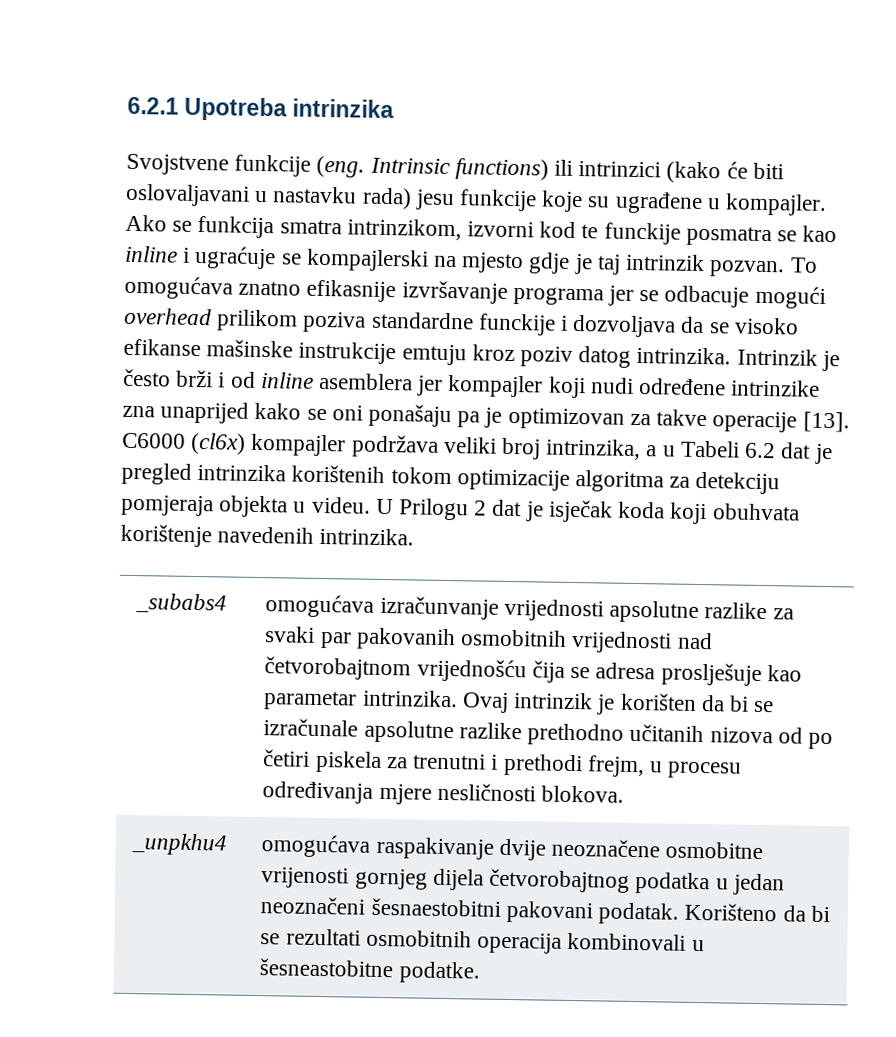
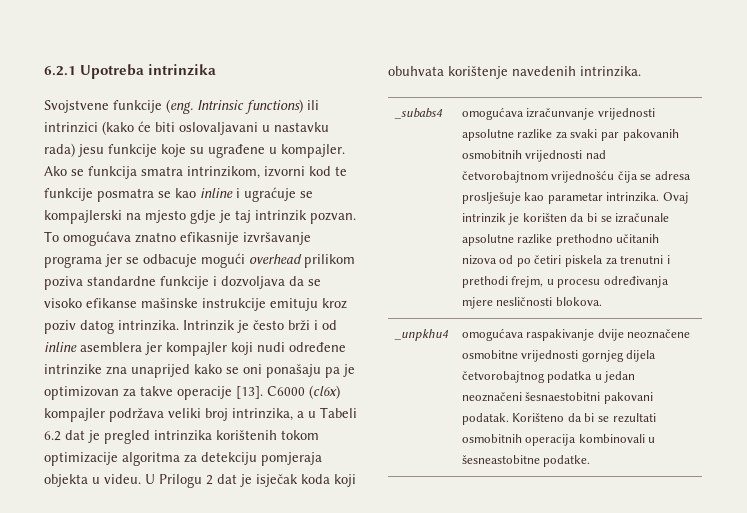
[603,222,681,245] funckije -> [44,188,93,201] funkcije
[477,313,556,336] funckije -> [160,276,209,289] funkcije
[401,344,467,366] emtuju -> [270,298,318,311] emituju
[261,867,350,889] vrijenosti -> [521,350,579,362] vrijednosti

